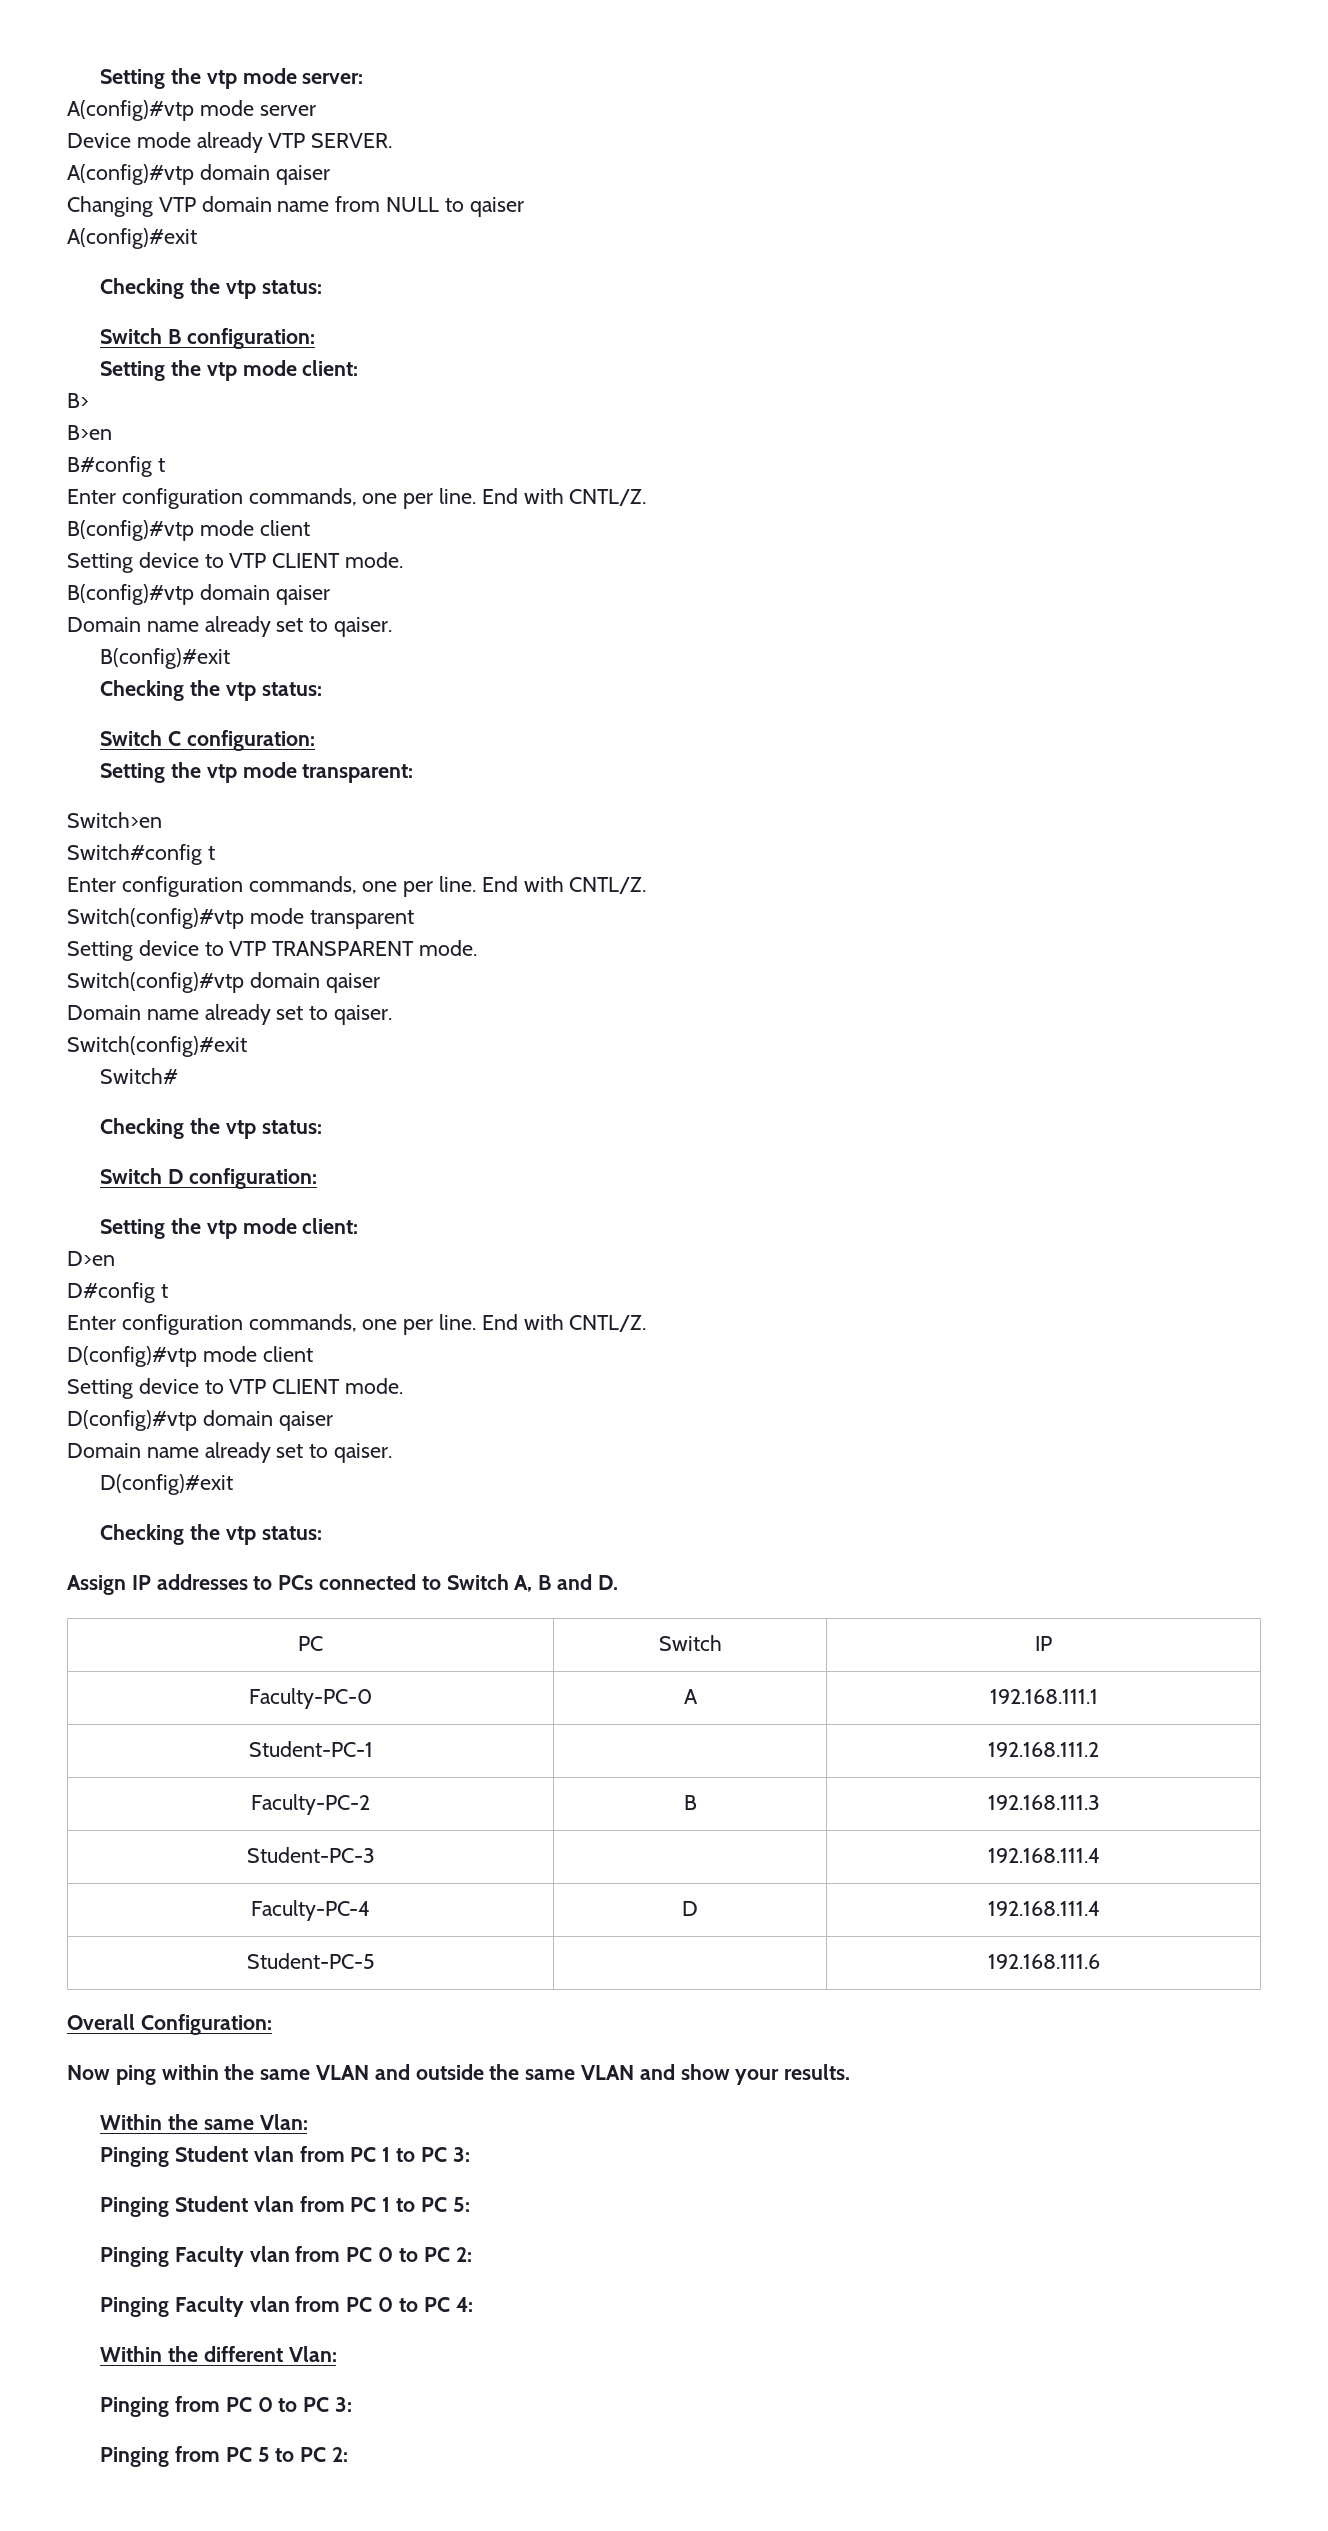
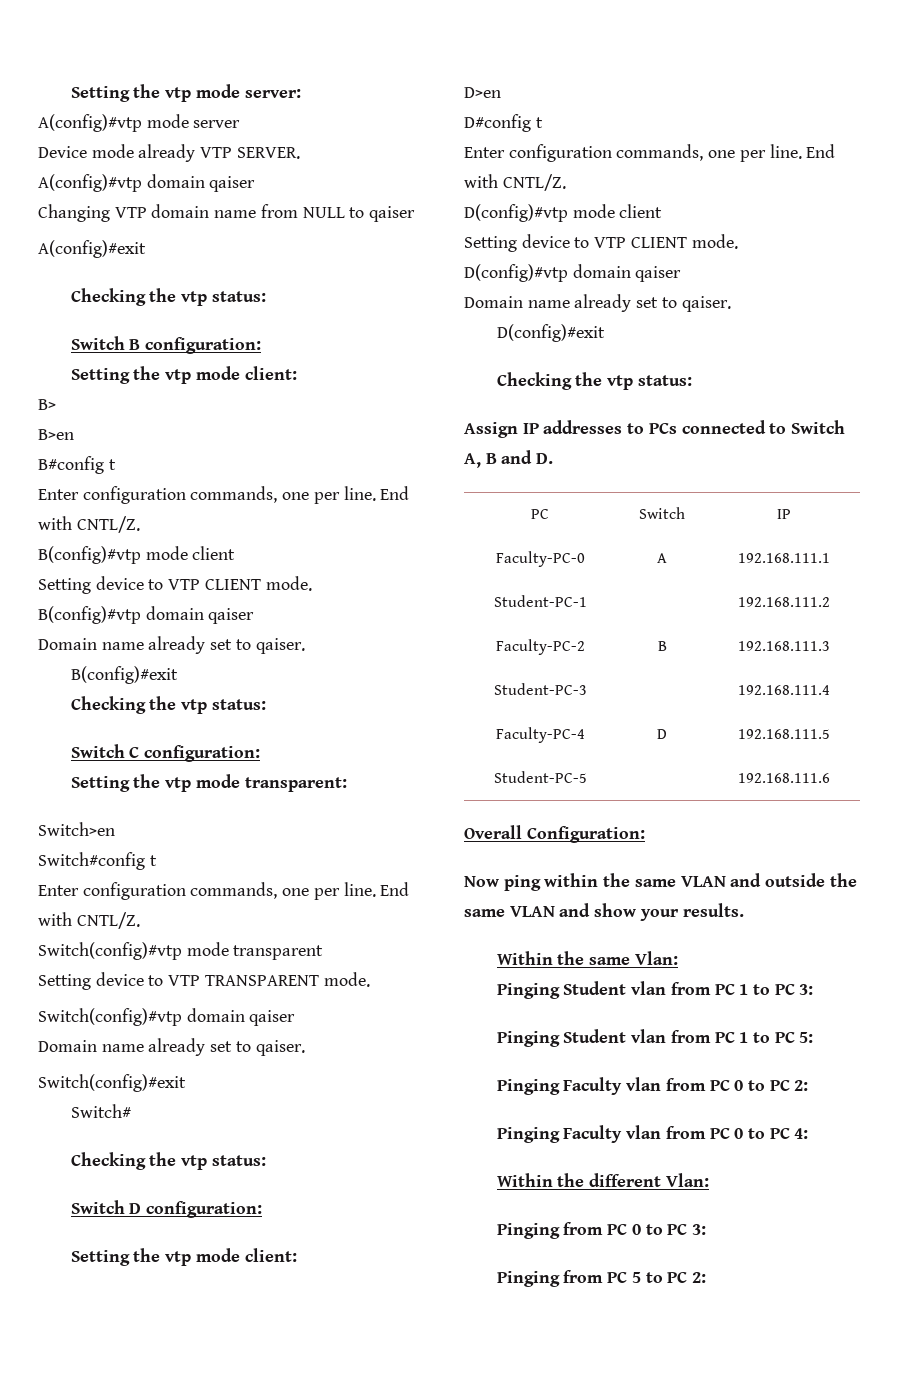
[987,1901,1100,1916] 192.168.111.4 -> [738,729,830,739] 192.168.111.5

